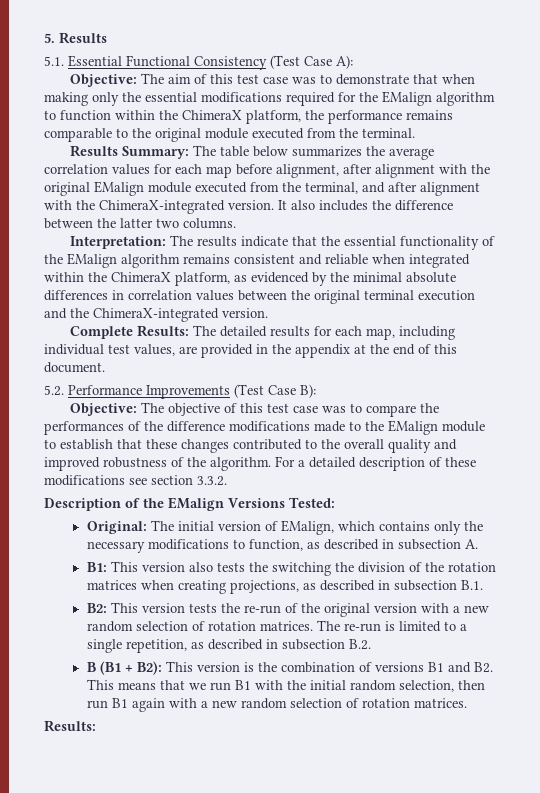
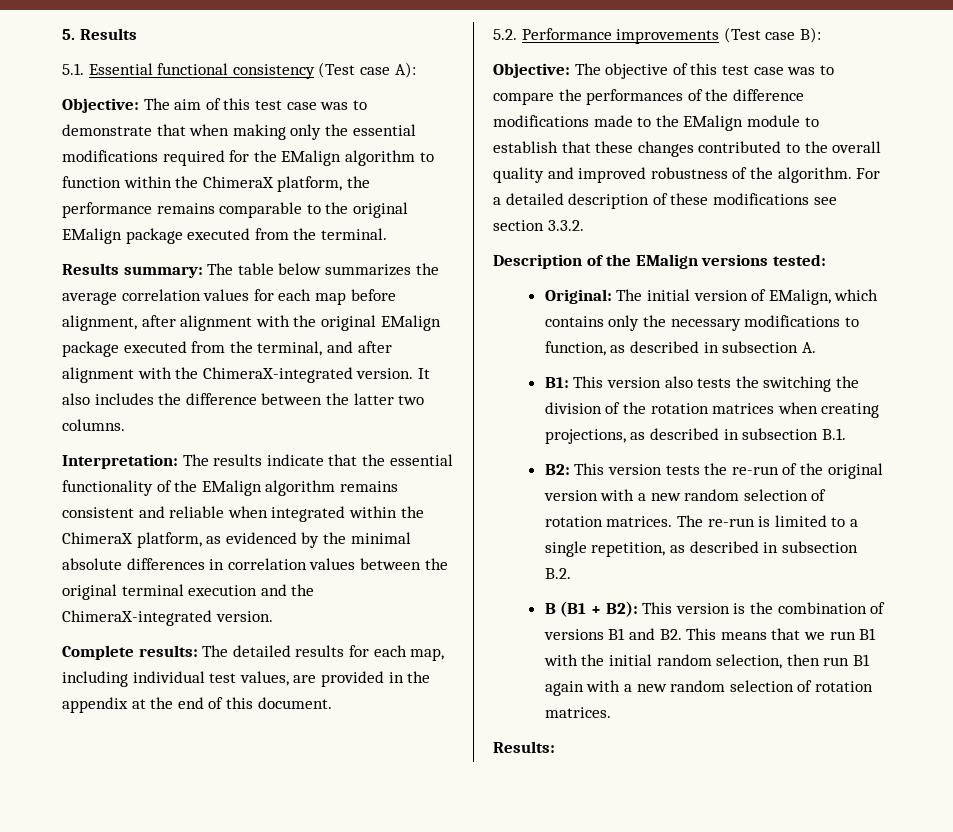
[126,55,332,70] Functional Consistency (Test Case -> [157,62,390,79] functional consistency (Test case
[205,128,248,139] module -> [62,228,183,244] EMalign package
[121,146,189,159] Summary: -> [123,266,203,278] summary:
[148,182,191,193] module -> [62,341,119,357] package
[136,325,189,337] Results: -> [138,645,198,657] results:
[146,384,296,399] Improvements (Test Case -> [616,27,796,44] improvements (Test case
[228,497,335,508] Versions Tested: -> [701,254,826,266] versions tested:

